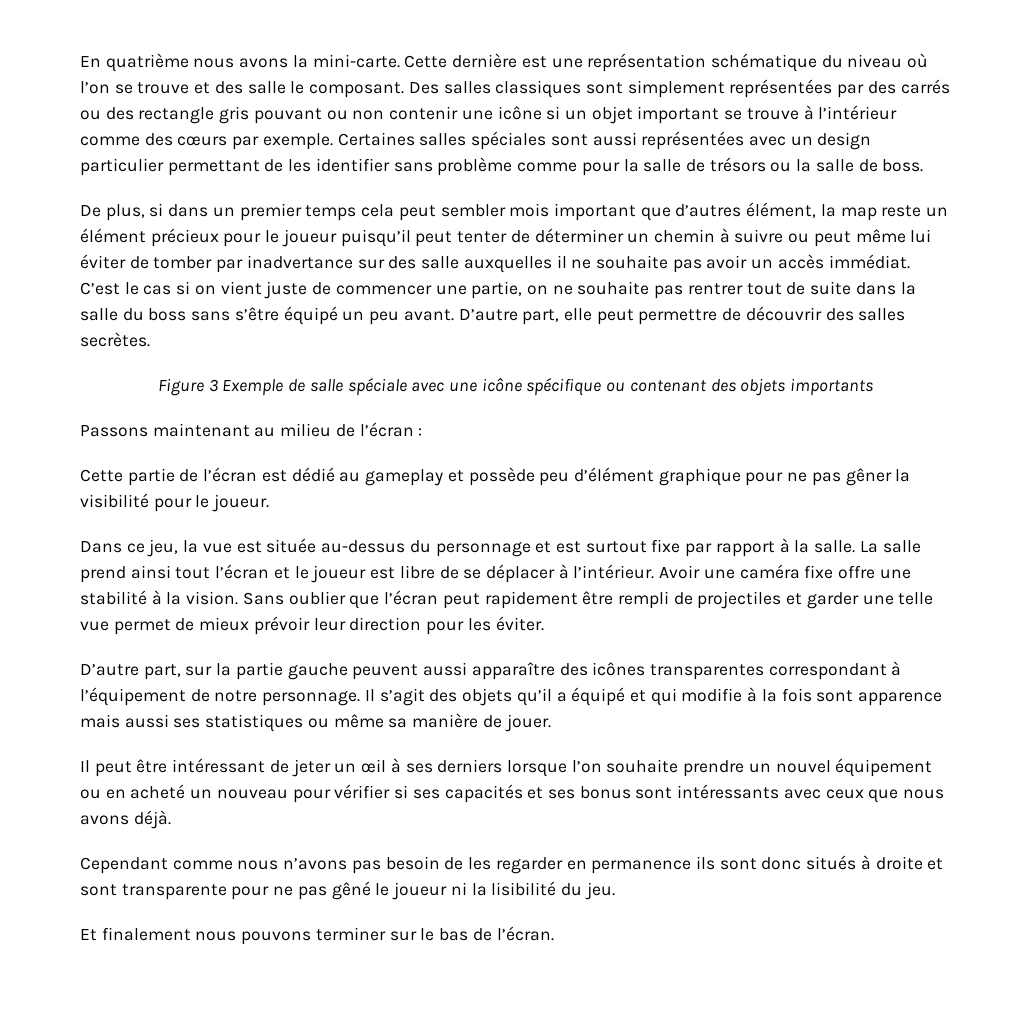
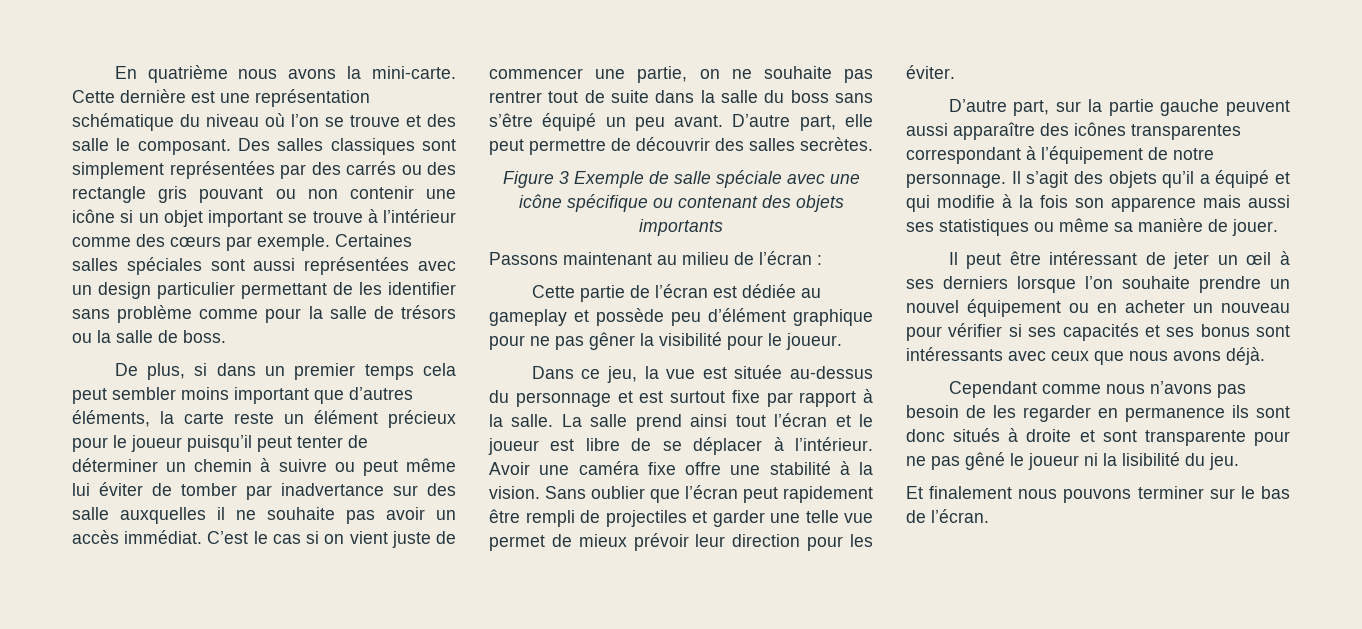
[509,203,550,217] mois -> [181,387,229,400] moins
[746,202,877,221] élément, la map -> [72,410,224,427] éléments, la carte
[291,467,335,482] dédié -> [741,284,796,298] dédiée
[816,690,854,702] sont -> [1075,198,1104,208] son
[130,784,186,799] acheté -> [1125,300,1185,313] acheter

